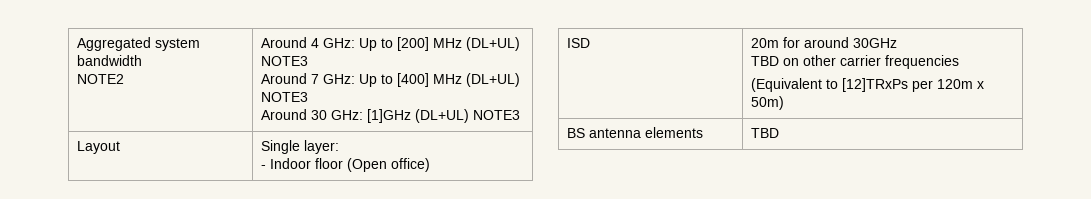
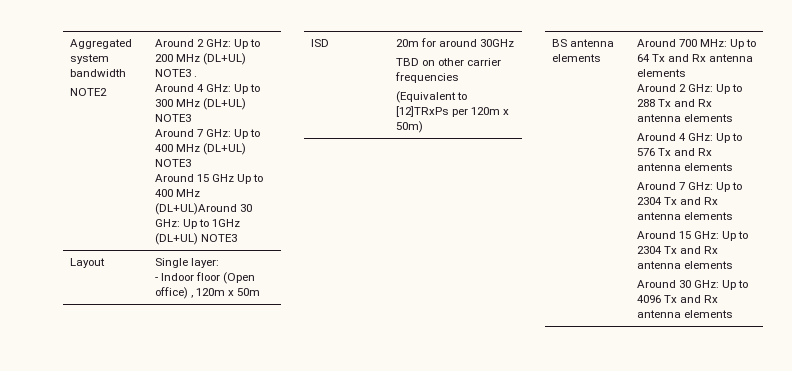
[310,37,429,51] 4 GHz: Up to [200] -> [196,39,261,49] [154,53,246,65] [154,69,197,77] [154,84,261,94] [154,99,173,107] 2 GHz: Up to 200 MHz (DL+UL) NOTE3 . // Around 4 GHz: Up to 300
[396,73,520,87] [260,92,308,102] [260,109,411,123] [400] MHz (DL+UL) NOTE3 // Around 30 GHz: [1]GHz -> [154,143,246,155] [154,159,191,167] [154,174,264,184] [154,189,200,197] [154,203,252,215] [154,219,240,229] 400 MHz (DL+UL) NOTE3 // Around 15 GHz Up to 400 MHz (DL+UL)Around 30 GHz: Up to 1GHz
(430, 165) none -> [190,288,261,298] , 120m x 50m
[750,128,779,138] TBD -> [636,39,757,49] [636,54,754,62] [636,69,686,77] [636,84,743,94] [636,99,712,107] [636,114,733,122] [636,133,743,143] [636,148,712,156] [636,163,733,171] [636,182,743,192] [636,197,718,205] [636,212,733,220] [636,231,749,241] [636,246,718,254] [636,261,733,269] [636,280,749,290] [636,295,718,303] [636,310,733,318] Around 700 MHz: Up to 64 Tx and Rx antenna elements // Around 2 GHz: Up to 288 Tx and Rx antenna elements // Around 4 GHz: Up to 576 Tx and Rx antenna elements // Around 7 GHz: Up to 2304 Tx and Rx antenna elements // Around 15 GHz: Up to 2304 Tx and Rx antenna elements // Around 30 GHz: Up to 4096 Tx and Rx antenna elements

